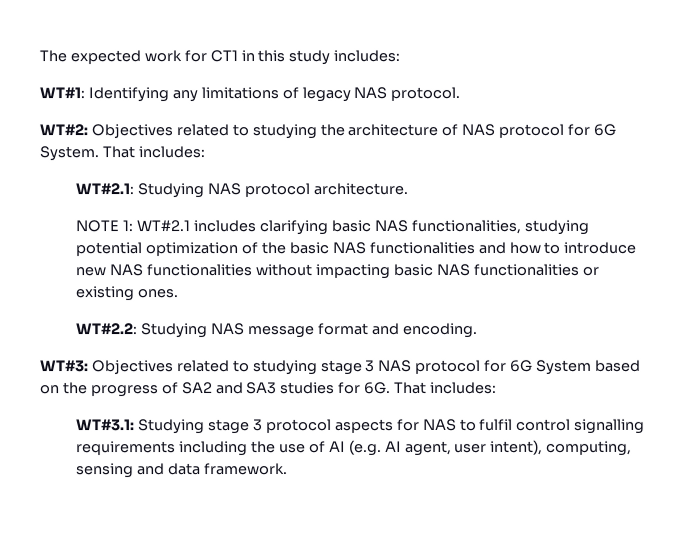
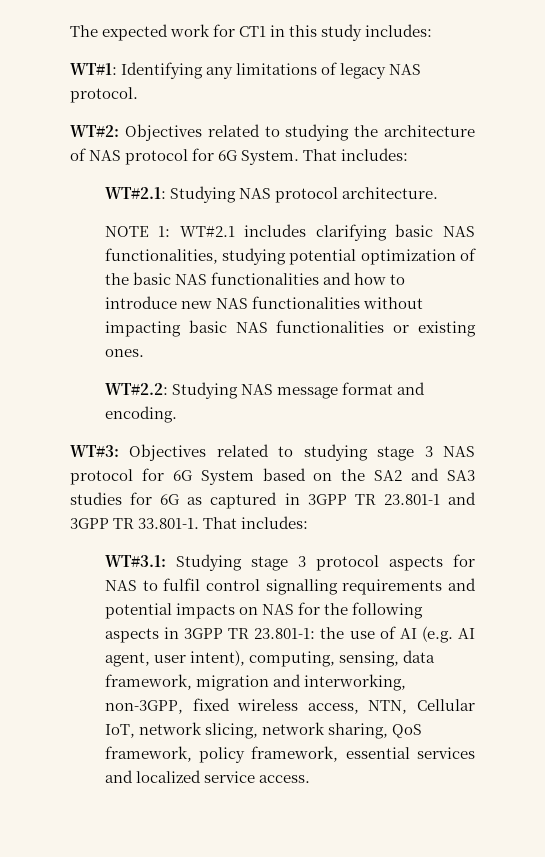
[90,382,179,398] progress of -> (366, 475) none
[364,381,392,394] 6G. -> [160,492,476,509] [70,518,200,529] 6G as captured in 3GPP TR 23.801-1 and 3GPP TR 33.801-1.
[179,441,249,457] including -> [448,578,477,591] [104,602,424,619] [104,627,316,643] and potential impacts on NAS for the following aspects in 3GPP TR 23.801-1:
[76,463,288,479] sensing and data framework. -> [339,650,436,667] [104,674,407,691] [104,698,476,714] [104,722,423,739] [104,746,475,763] [104,770,311,783] sensing, data framework, migration and interworking, non-3GPP, fixed wireless access, NTN, Cellular IoT, network slicing, network sharing, QoS framework, policy framework, essential services and localized service access.

